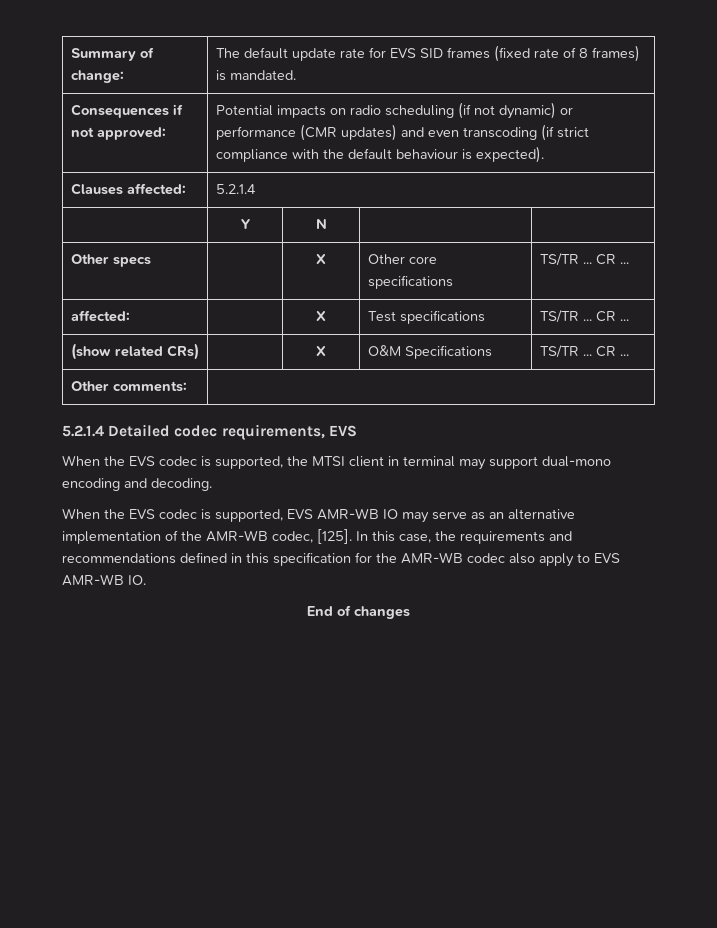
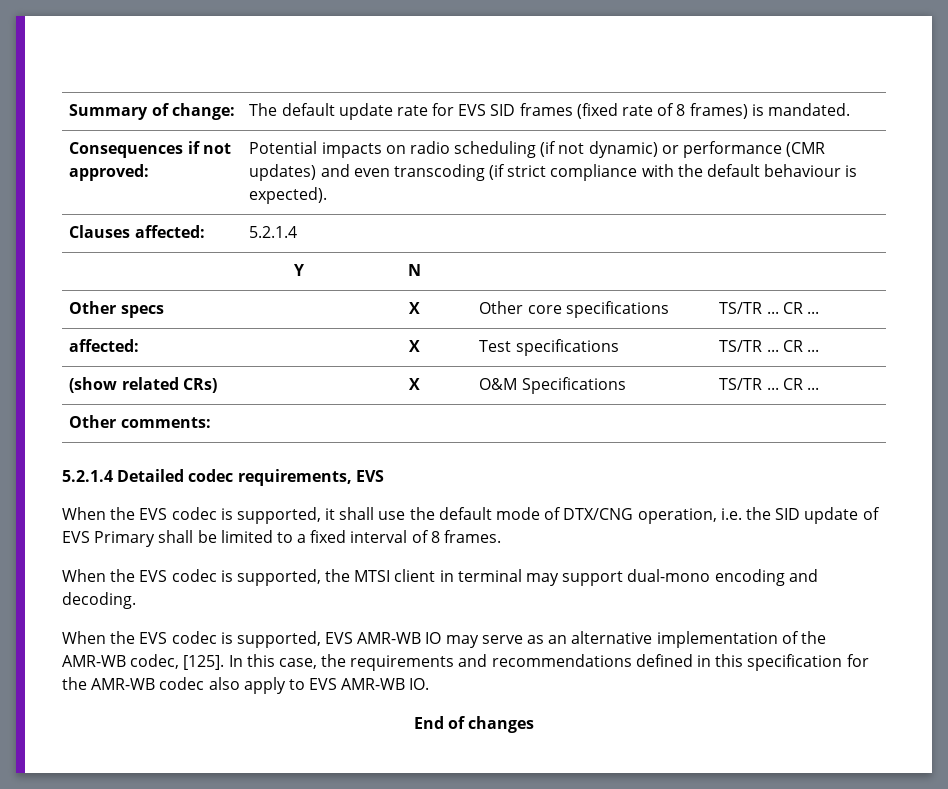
(357, 431) none -> [62,507,880,524] [62,530,502,547] // When the EVS codec is supported, it shall use the default mode of DTX/CNG operation, i.e. the SID update of EVS Primary shall be limited to a fixed interval of 8 frames.

